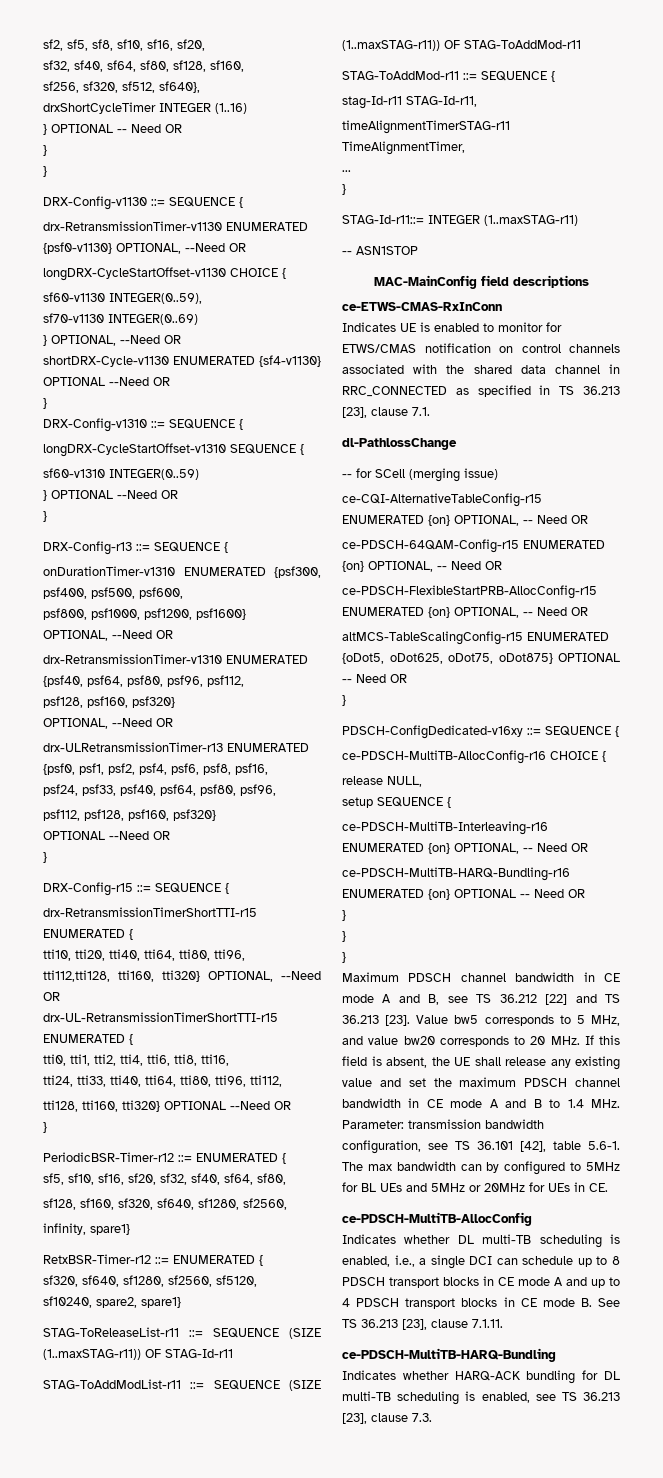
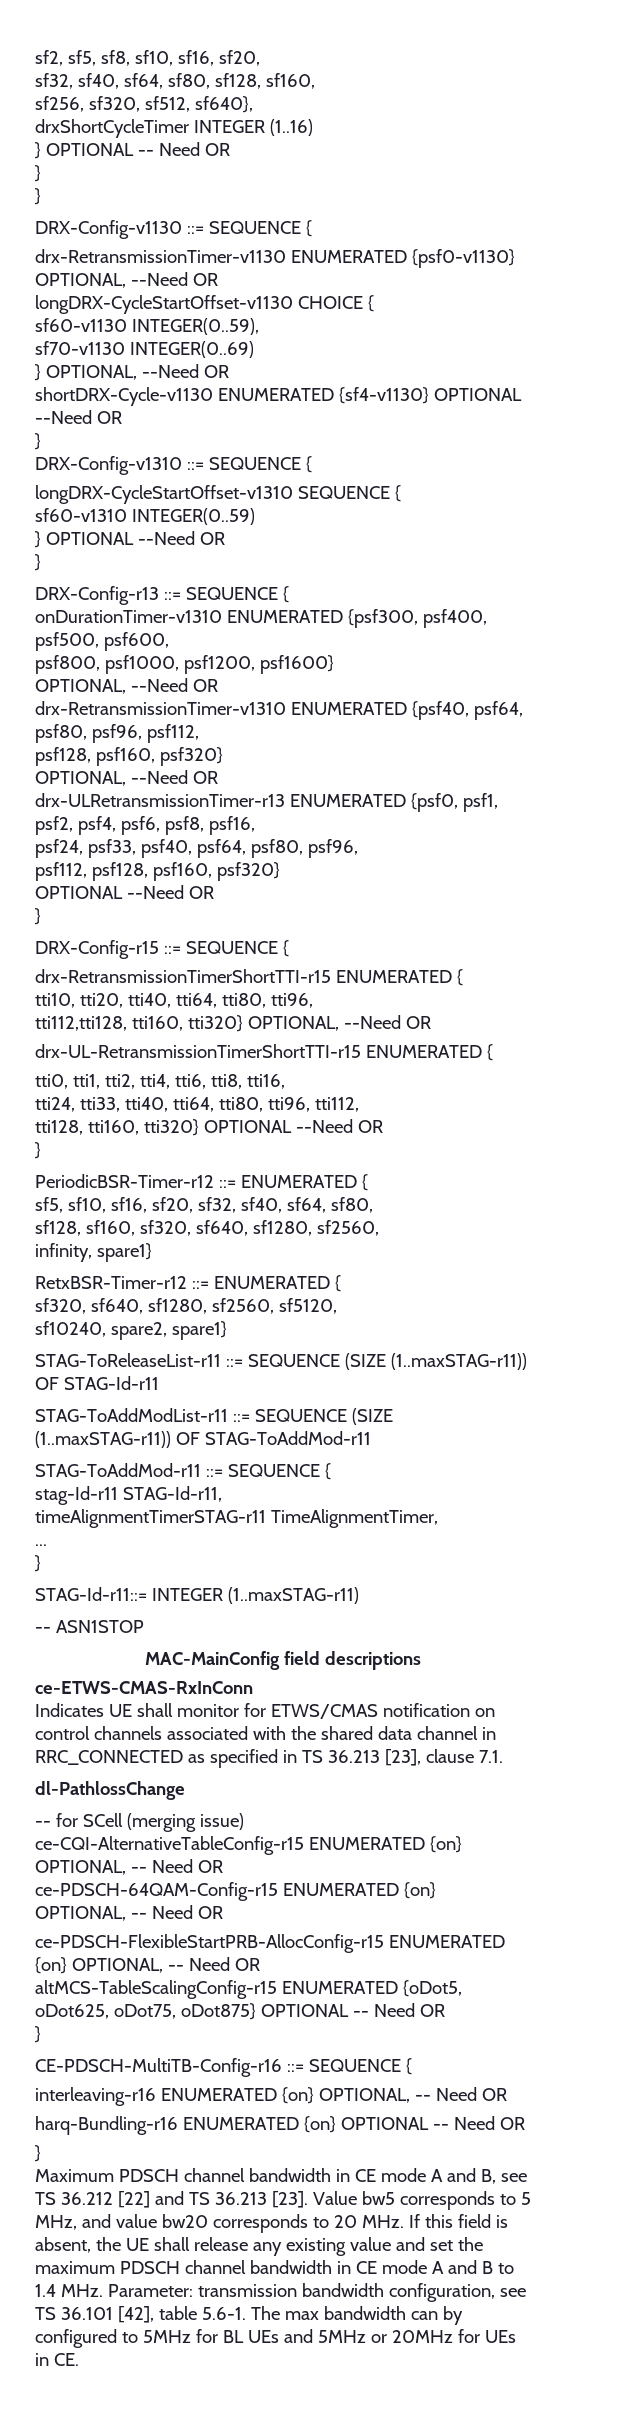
[420,322,494,332] is enabled to -> [136,1703,173,1717] shall
[342,725,619,739] [342,750,606,764] [342,776,422,787] [342,797,451,808] [342,821,548,835] [342,843,588,854] [342,867,570,881] PDSCH-ConfigDedicated-v16xy ::= SEQUENCE { // ce-PDSCH-MultiTB-AllocConfig-r16 CHOICE { // release NULL, // setup SEQUENCE { // ce-PDSCH-MultiTB-Interleaving-r16 ENUMERATED {on} OPTIONAL, -- Need OR // ce-PDSCH-MultiTB-HARQ-Bundling-r16 -> [35,2058,412,2077] [35,2087,507,2106] [35,2116,178,2135] CE-PDSCH-MultiTB-Config-r16 ::= SEQUENCE { // interleaving-r16 ENUMERATED {on} OPTIONAL, -- Need OR // harq-Bundling-r16
[342,931,346,942] [342,952,346,963] // } // } -> (41, 2153) none
[342,1212,532,1226] [342,1234,620,1248] [342,1255,620,1269] [342,1276,620,1288] [342,1297,620,1309] [342,1319,503,1330] [342,1348,556,1362] [342,1370,620,1384] [342,1391,620,1405] [342,1413,432,1424] // ce-PDSCH-MultiTB-AllocConfig // Indicates whether DL multi-TB scheduling is enabled, i.e., a single DCI can schedule up to 8 PDSCH transport blocks in CE mode A and up to 4 PDSCH transport blocks in CE mode B. See TS 36.213 [23], clause 7.1.11. // ce-PDSCH-MultiTB-HARQ-Bundling // Indicates whether HARQ-ACK bundling for DL multi-TB scheduling is enabled, see TS 36.213 [23], clause 7.3. -> (79, 2359) none

